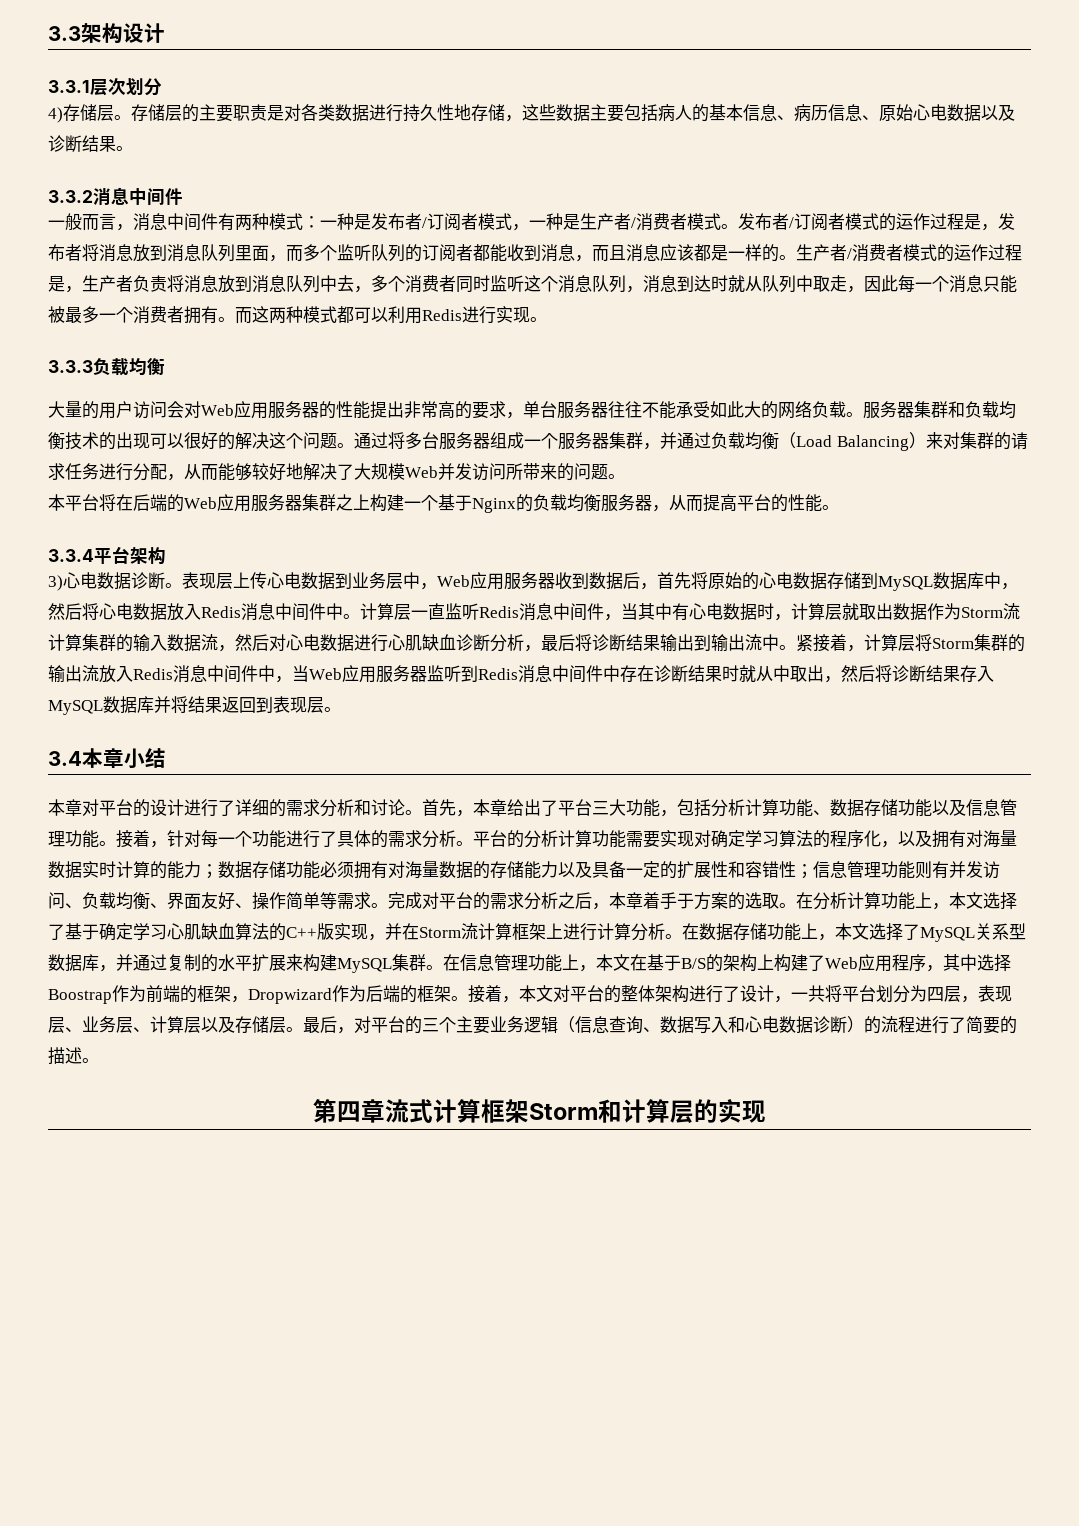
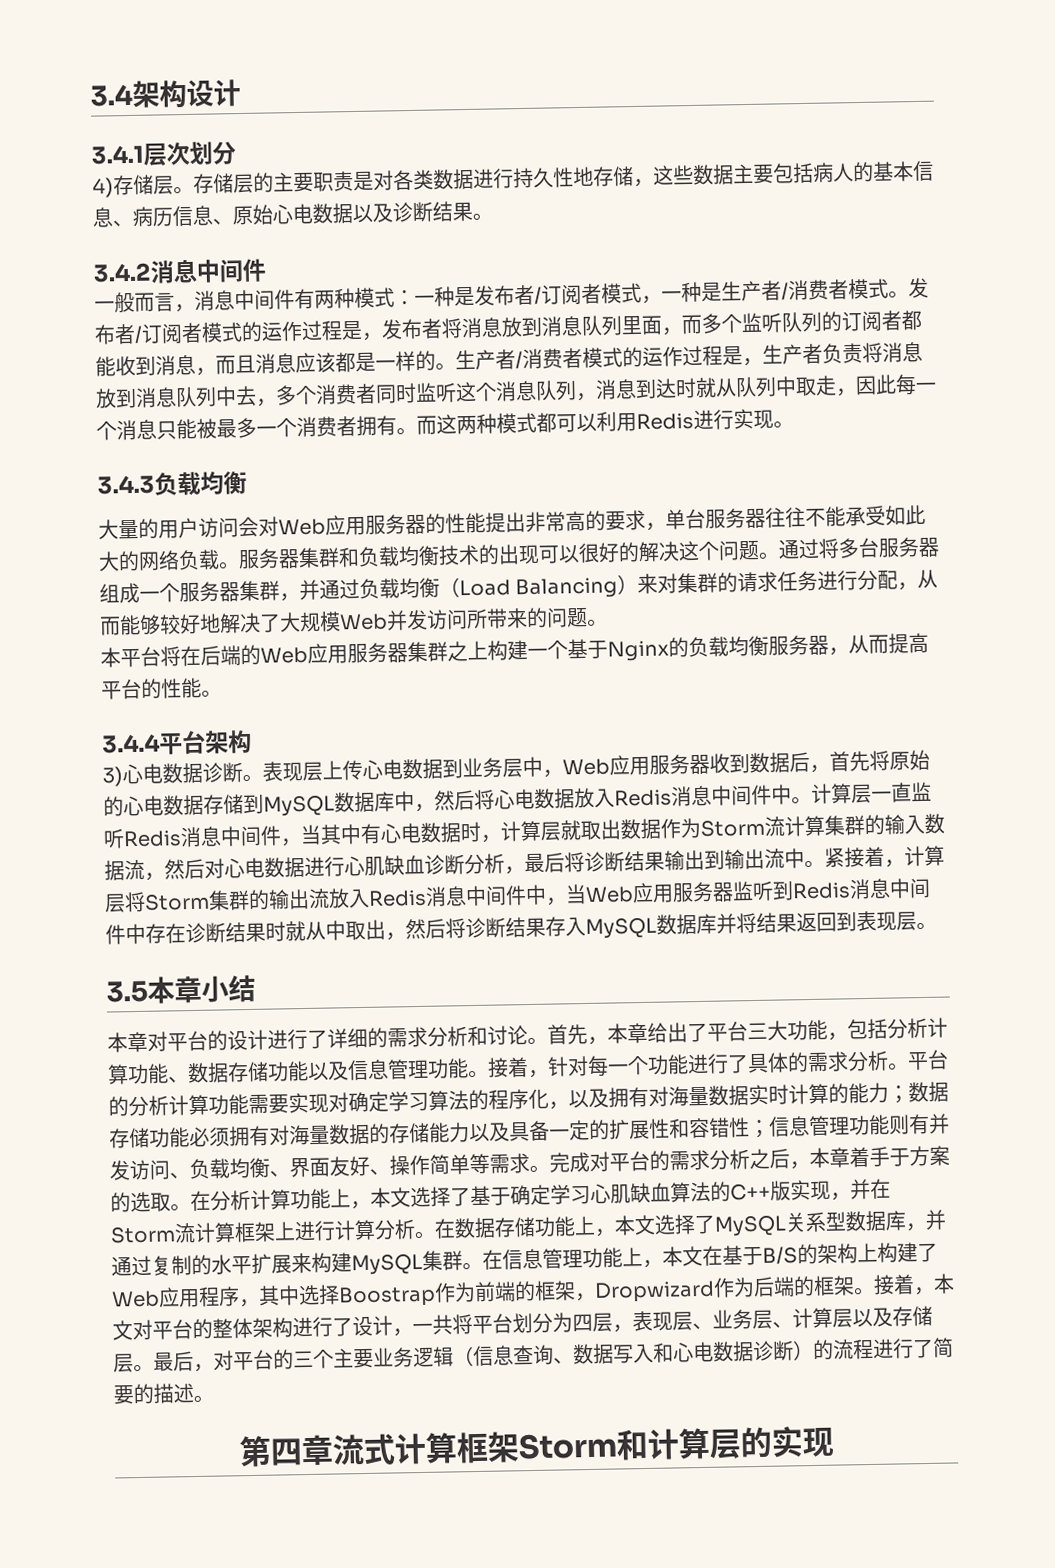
[48,26,81,41] 3.3 -> [90,83,133,107] 3.4
[48,80,90,93] 3.3.1 -> [91,144,144,165] 3.4.1
[48,190,93,203] 3.3.2 -> [93,262,151,283] 3.4.2
[48,360,93,373] 3.3.3 -> [97,474,155,495] 3.4.3
[48,549,94,562] 3.3.4 -> [102,733,160,754] 3.4.4
[48,751,82,766] 3.4 -> [106,980,148,1003] 3.5

